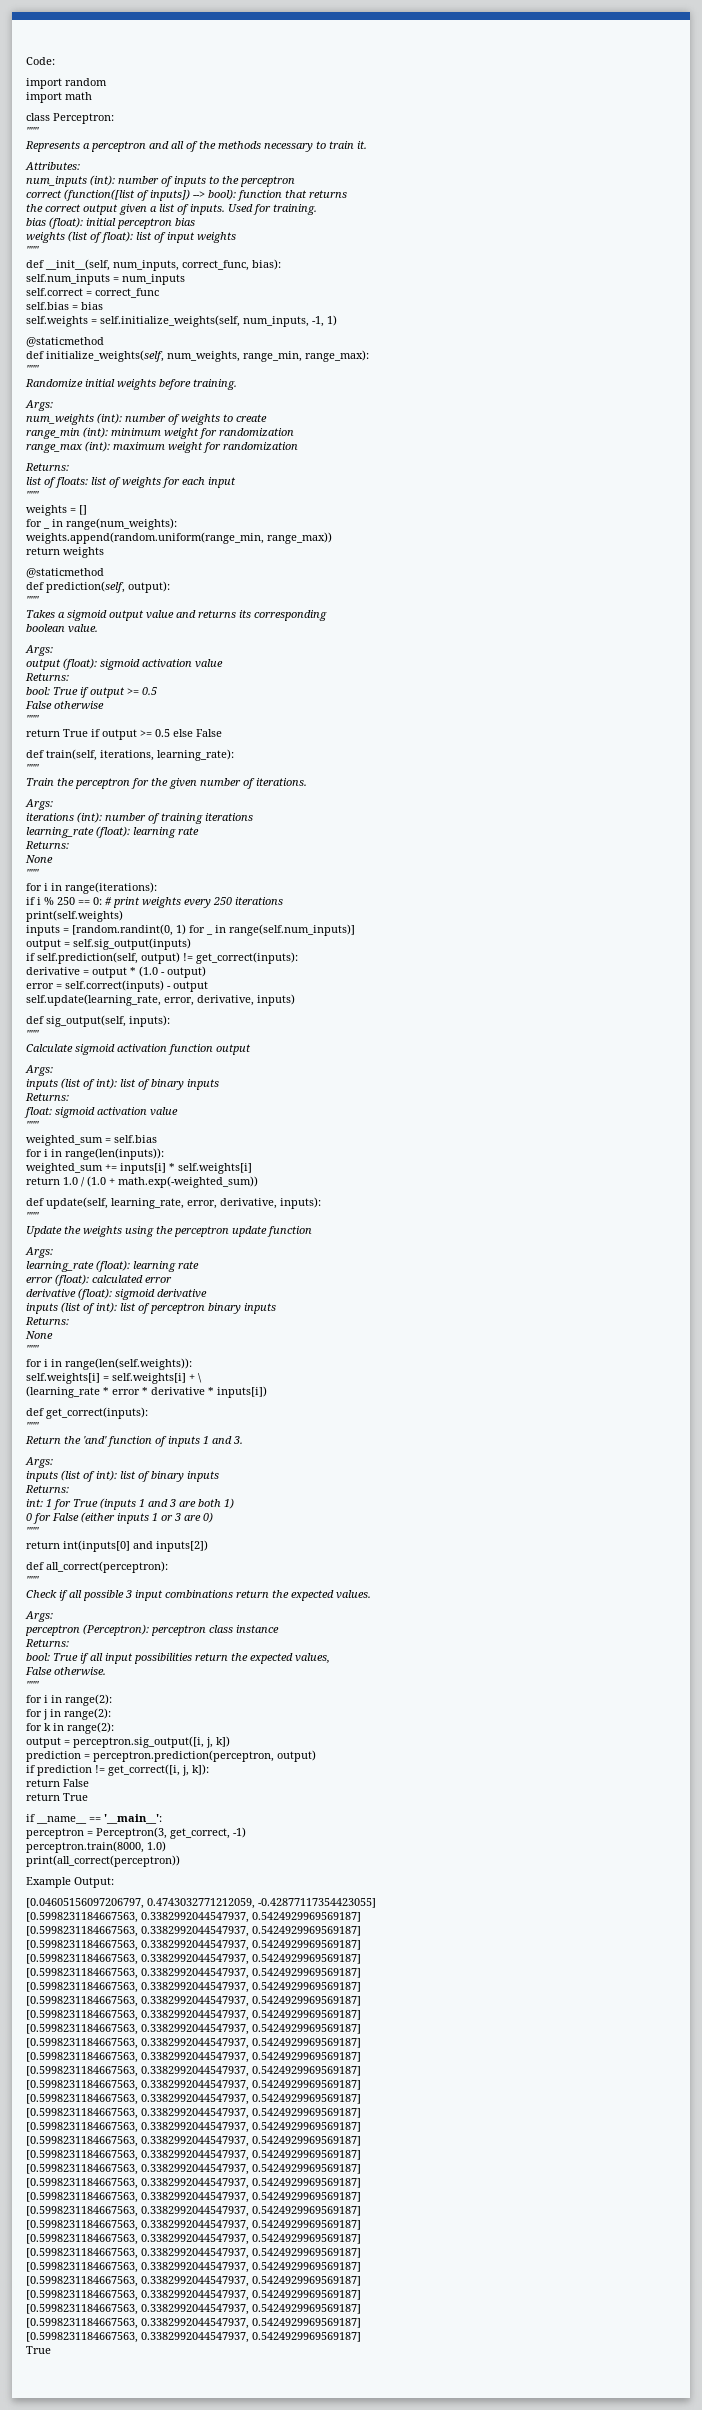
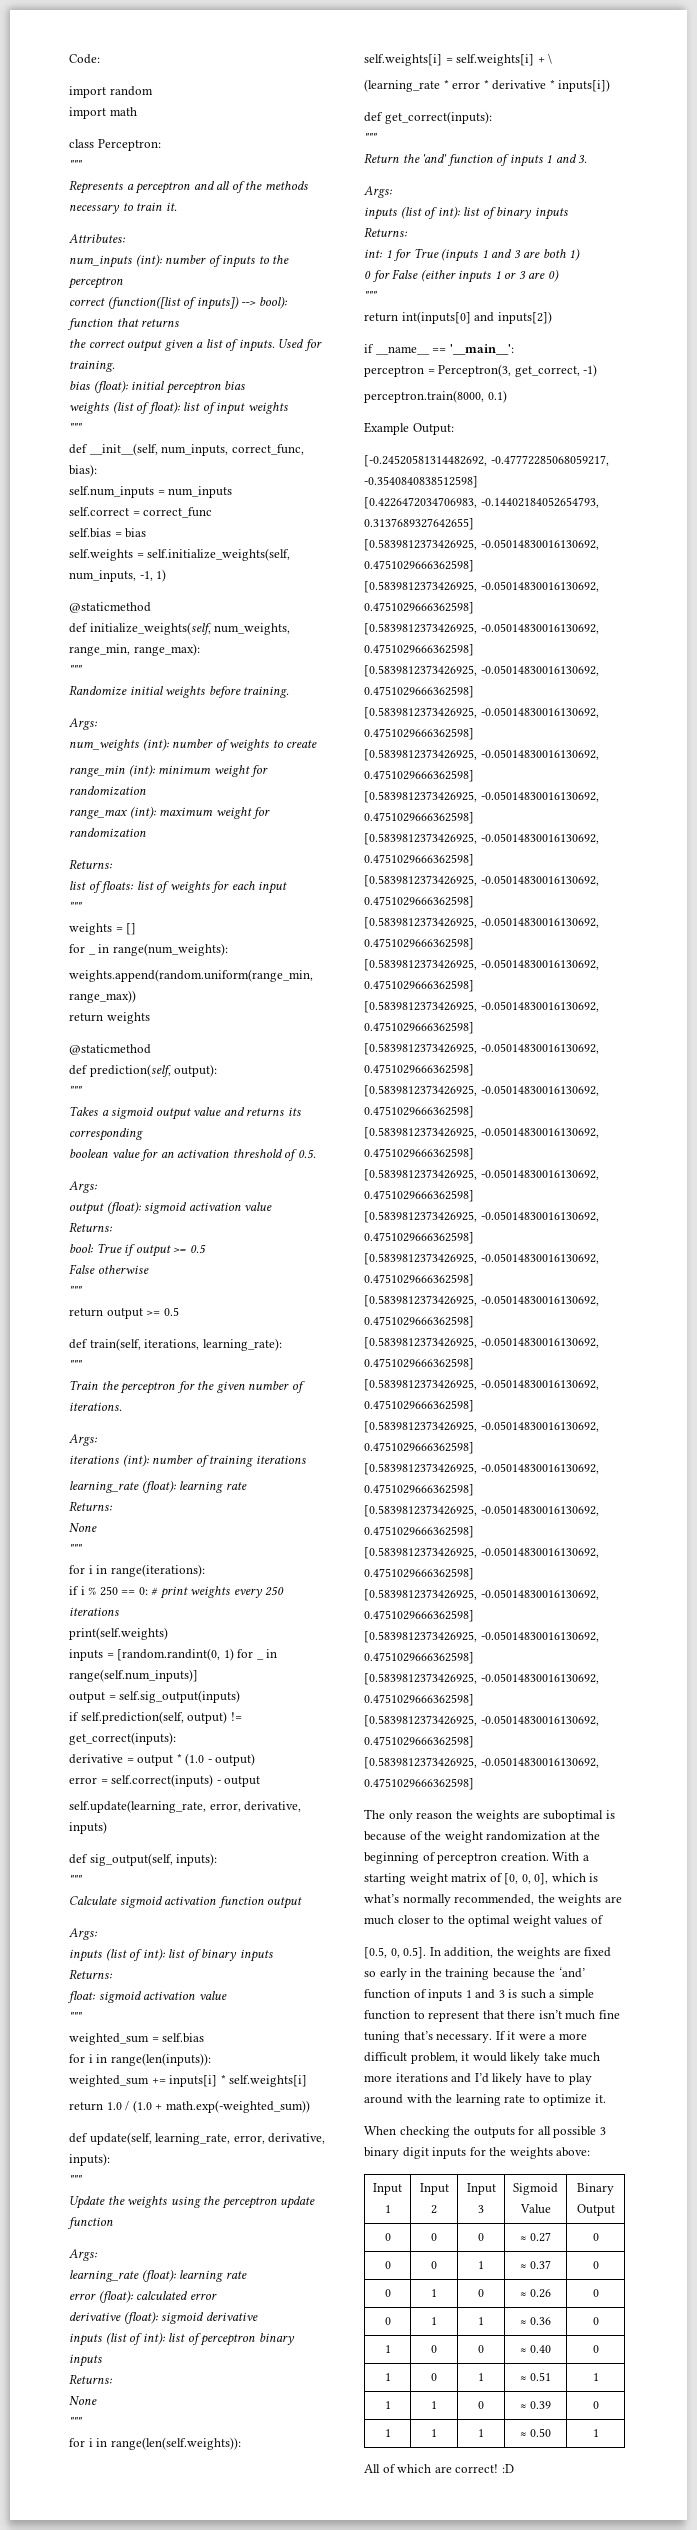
[68,624,98,633] value. -> [111,1149,316,1161] value for an activation threshold of 0.5.
[63,729,222,740] True if output >= 0.5 else False -> [106,1307,179,1319] output >= 0.5
[26,1561,168,1573] [26,1576,39,1584] [26,1590,371,1601] [25,1611,53,1622] [25,1624,279,1636] [25,1639,69,1647] [26,1653,330,1664] [25,1667,106,1675] [26,1681,39,1689] [26,1694,112,1706] [26,1708,111,1720] [26,1722,114,1734] [26,1736,230,1748] [26,1750,316,1762] [26,1764,209,1776] [26,1779,89,1787] [26,1793,88,1801] // def all_correct(perceptron): // """ // Check if all possible 3 input combinations return the expected values. // Args: // perceptron (Perceptron): perceptron class instance // Returns: // bool: True if all input possibilities return the expected values, // False otherwise. // """ // for i in range(2): // for j in range(2): // for k in range(2): // output = perceptron.sig_output([i, j, k]) // prediction = perceptron.prediction(perceptron, output) // if prediction != get_correct([i, j, k]): // return False // return True -> (552, 317) none
[147,1841,166,1852] [26,1855,180,1867] 1.0) // print(all_correct(perceptron)) -> [487,390,507,403] 0.1)
[26,1898,376,1909] [26,1912,361,1923] [26,1926,361,1937] [26,1940,361,1951] [26,1954,361,1965] [26,1968,361,1979] [26,1982,361,1993] [26,1996,361,2007] [26,2010,361,2021] [26,2024,361,2035] [26,2038,361,2049] [26,2052,361,2063] [26,2066,361,2077] [26,2080,361,2091] [26,2094,361,2105] [26,2108,361,2119] [26,2122,361,2133] [26,2136,361,2147] [26,2150,361,2161] [26,2164,361,2175] [26,2178,361,2189] [26,2192,361,2203] [26,2206,361,2217] [26,2220,361,2231] [26,2234,361,2245] [26,2248,361,2259] [26,2262,361,2273] [26,2276,361,2287] [26,2290,361,2301] [26,2304,361,2315] [26,2318,361,2329] [26,2332,361,2343] [26,2346,51,2354] [0.04605156097206797, 0.4743032771212059, -0.42877117354423055] // [0.5998231184667563, 0.3382992044547937, 0.5424929969569187] // [0.5998231184667563, 0.3382992044547937, 0.5424929969569187] // [0.5998231184667563, 0.3382992044547937, 0.5424929969569187] // [0.5998231184667563, 0.3382992044547937, 0.5424929969569187] // [0.5998231184667563, 0.3382992044547937, 0.5424929969569187] // [0.5998231184667563, 0.3382992044547937, 0.5424929969569187] // [0.5998231184667563, 0.3382992044547937, 0.5424929969569187] // [0.5998231184667563, 0.3382992044547937, 0.5424929969569187] // [0.5998231184667563, 0.3382992044547937, 0.5424929969569187] // [0.5998231184667563, 0.3382992044547937, 0.5424929969569187] // [0.5998231184667563, 0.3382992044547937, 0.5424929969569187] // [0.5998231184667563, 0.3382992044547937, 0.5424929969569187] // [0.5998231184667563, 0.3382992044547937, 0.5424929969569187] // [0.5998231184667563, 0.3382992044547937, 0.5424929969569187] // [0.5998231184667563, 0.3382992044547937, 0.5424929969569187] // [0.5998231184667563, 0.3382992044547937, 0.5424929969569187] // [0.5998231184667563, 0.3382992044547937, 0.5424929969569187] // [0.5998231184667563, 0.3382992044547937, 0.5424929969569187] // [0.5998231184667563, 0.3382992044547937, 0.5424929969569187] // [0.5998231184667563, 0.3382992044547937, 0.5424929969569187] // [0.5998231184667563, 0.3382992044547937, 0.5424929969569187] // [0.5998231184667563, 0.3382992044547937, 0.5424929969569187] // [0.5998231184667563, 0.3382992044547937, 0.5424929969569187] // [0.5998231184667563, 0.3382992044547937, 0.5424929969569187] // [0.5998231184667563, 0.3382992044547937, 0.5424929969569187] // [0.5998231184667563, 0.3382992044547937, 0.5424929969569187] // [0.5998231184667563, 0.3382992044547937, 0.5424929969569187] // [0.5998231184667563, 0.3382992044547937, 0.5424929969569187] // [0.5998231184667563, 0.3382992044547937, 0.5424929969569187] // [0.5998231184667563, 0.3382992044547937, 0.5424929969569187] // [0.5998231184667563, 0.3382992044547937, 0.5424929969569187] // True -> [364,455,609,467] [364,476,478,488] [364,497,599,509] [364,518,474,530] [364,539,599,551] [364,560,474,572] [364,581,599,593] [364,602,474,614] [364,623,599,635] [364,644,474,656] [364,665,599,677] [364,686,474,698] [364,707,599,719] [364,728,474,740] [364,749,599,761] [364,770,474,782] [364,791,599,803] [364,812,474,824] [364,833,599,845] [364,854,474,866] [364,875,599,887] [364,896,474,908] [364,917,599,929] [364,938,474,950] [364,959,599,971] [364,980,474,992] [364,1001,599,1013] [364,1022,474,1034] [364,1043,599,1055] [364,1064,474,1076] [364,1085,599,1097] [364,1106,474,1118] [364,1127,599,1139] [364,1148,474,1160] [364,1169,599,1181] [364,1190,474,1202] [364,1211,599,1223] [364,1232,474,1244] [364,1253,599,1265] [364,1274,474,1286] [364,1295,599,1307] [364,1316,474,1328] [364,1337,599,1349] [364,1358,474,1370] [364,1379,599,1391] [364,1400,474,1412] [364,1421,599,1433] [364,1442,474,1454] [364,1463,599,1475] [364,1484,474,1496] [364,1505,599,1517] [364,1526,474,1538] [364,1547,599,1559] [364,1568,474,1580] [364,1589,599,1601] [364,1610,474,1622] [364,1631,599,1643] [364,1652,474,1664] [364,1673,599,1685] [364,1694,474,1706] [364,1715,599,1727] [364,1736,474,1748] [364,1757,599,1769] [364,1778,474,1790] [364,1809,615,1822] [364,1831,601,1843] [364,1852,589,1864] [364,1873,599,1885] [364,1894,622,1906] [364,1915,604,1927] [364,1947,612,1959] [364,1967,585,1980] [364,1989,594,2001] [364,2010,620,2022] [364,2031,587,2043] [364,2052,601,2064] [364,2073,592,2085] [364,2094,606,2106] [364,2126,606,2138] [364,2147,591,2159] [373,2183,402,2195] [384,2205,391,2213] [419,2183,449,2195] [431,2205,437,2214] [466,2183,496,2195] [478,2205,484,2213] [513,2183,558,2195] [519,2204,551,2214] [577,2183,614,2195] [576,2204,615,2216] [384,2233,391,2241] [431,2233,437,2241] [478,2233,484,2241] [519,2232,552,2242] [592,2233,599,2241] [384,2261,391,2269] [431,2261,437,2269] [478,2261,484,2269] [519,2260,552,2269] [592,2261,599,2269] [384,2289,391,2297] [431,2289,437,2297] [478,2289,484,2297] [519,2289,552,2298] [592,2289,599,2297] [384,2317,391,2325] [431,2317,437,2325] [478,2317,484,2325] [519,2317,552,2325] [592,2317,599,2325] [384,2345,391,2353] [431,2345,437,2353] [478,2345,484,2353] [519,2345,552,2353] [592,2345,599,2353] [384,2373,391,2381] [431,2373,437,2381] [478,2373,484,2381] [519,2372,552,2381] [592,2373,599,2381] [384,2401,391,2409] [431,2401,437,2409] [478,2401,484,2409] [519,2401,552,2409] [592,2401,599,2409] [384,2429,391,2437] [431,2429,437,2437] [478,2429,484,2437] [519,2428,552,2437] [592,2429,599,2437] [364,2464,514,2473] [-0.24520581314482692, -0.47772285068059217, -0.3540840838512598] // [0.4226472034706983, -0.14402184052654793, 0.3137689327642655] // [0.5839812373426925, -0.05014830016130692, 0.4751029666362598] // [0.5839812373426925, -0.05014830016130692, 0.4751029666362598] // [0.5839812373426925, -0.05014830016130692, 0.4751029666362598] // [0.5839812373426925, -0.05014830016130692, 0.4751029666362598] // [0.5839812373426925, -0.05014830016130692, 0.4751029666362598] // [0.5839812373426925, -0.05014830016130692, 0.4751029666362598] // [0.5839812373426925, -0.05014830016130692, 0.4751029666362598] // [0.5839812373426925, -0.05014830016130692, 0.4751029666362598] // [0.5839812373426925, -0.05014830016130692, 0.4751029666362598] // [0.5839812373426925, -0.05014830016130692, 0.4751029666362598] // [0.5839812373426925, -0.05014830016130692, 0.4751029666362598] // [0.5839812373426925, -0.05014830016130692, 0.4751029666362598] // [0.5839812373426925, -0.05014830016130692, 0.4751029666362598] // [0.5839812373426925, -0.05014830016130692, 0.4751029666362598] // [0.5839812373426925, -0.05014830016130692, 0.4751029666362598] // [0.5839812373426925, -0.05014830016130692, 0.4751029666362598] // [0.5839812373426925, -0.05014830016130692, 0.4751029666362598] // [0.5839812373426925, -0.05014830016130692, 0.4751029666362598] // [0.5839812373426925, -0.05014830016130692, 0.4751029666362598] // [0.5839812373426925, -0.05014830016130692, 0.4751029666362598] // [0.5839812373426925, -0.05014830016130692, 0.4751029666362598] // [0.5839812373426925, -0.05014830016130692, 0.4751029666362598] // [0.5839812373426925, -0.05014830016130692, 0.4751029666362598] // [0.5839812373426925, -0.05014830016130692, 0.4751029666362598] // [0.5839812373426925, -0.05014830016130692, 0.4751029666362598] // [0.5839812373426925, -0.05014830016130692, 0.4751029666362598] // [0.5839812373426925, -0.05014830016130692, 0.4751029666362598] // [0.5839812373426925, -0.05014830016130692, 0.4751029666362598] // [0.5839812373426925, -0.05014830016130692, 0.4751029666362598] // [0.5839812373426925, -0.05014830016130692, 0.4751029666362598] // The only reason the weights are suboptimal is because of the weight randomization at the beginning of perceptron creation. With a starting weight matrix of [0, 0, 0], which is what’s normally recommended, the weights are much closer to the optimal weight values of // [0.5, 0, 0.5]. In addition, the weights are fixed so early in the training because the ‘and’ function of inputs 1 and 3 is such a simple function to represent that there isn’t much fine tuning that’s necessary. If it were a more difficult problem, it would likely take much more iterations and I’d likely have to play around with the learning rate to optimize it. // When checking the outputs for all possible 3 binary digit inputs for the weights above: // Input 1 | Input 2 | Input 3 | Sigmoid Value | Binary Output // 0 | 0 | 0 | ≈ 0.27 | 0 // 0 | 0 | 1 | ≈ 0.37 | 0 // 0 | 1 | 0 | ≈ 0.26 | 0 // 0 | 1 | 1 | ≈ 0.36 | 0 // 1 | 0 | 0 | ≈ 0.40 | 0 // 1 | 0 | 1 | ≈ 0.51 | 1 // 1 | 1 | 0 | ≈ 0.39 | 0 // 1 | 1 | 1 | ≈ 0.50 | 1 // All of which are correct! :D

